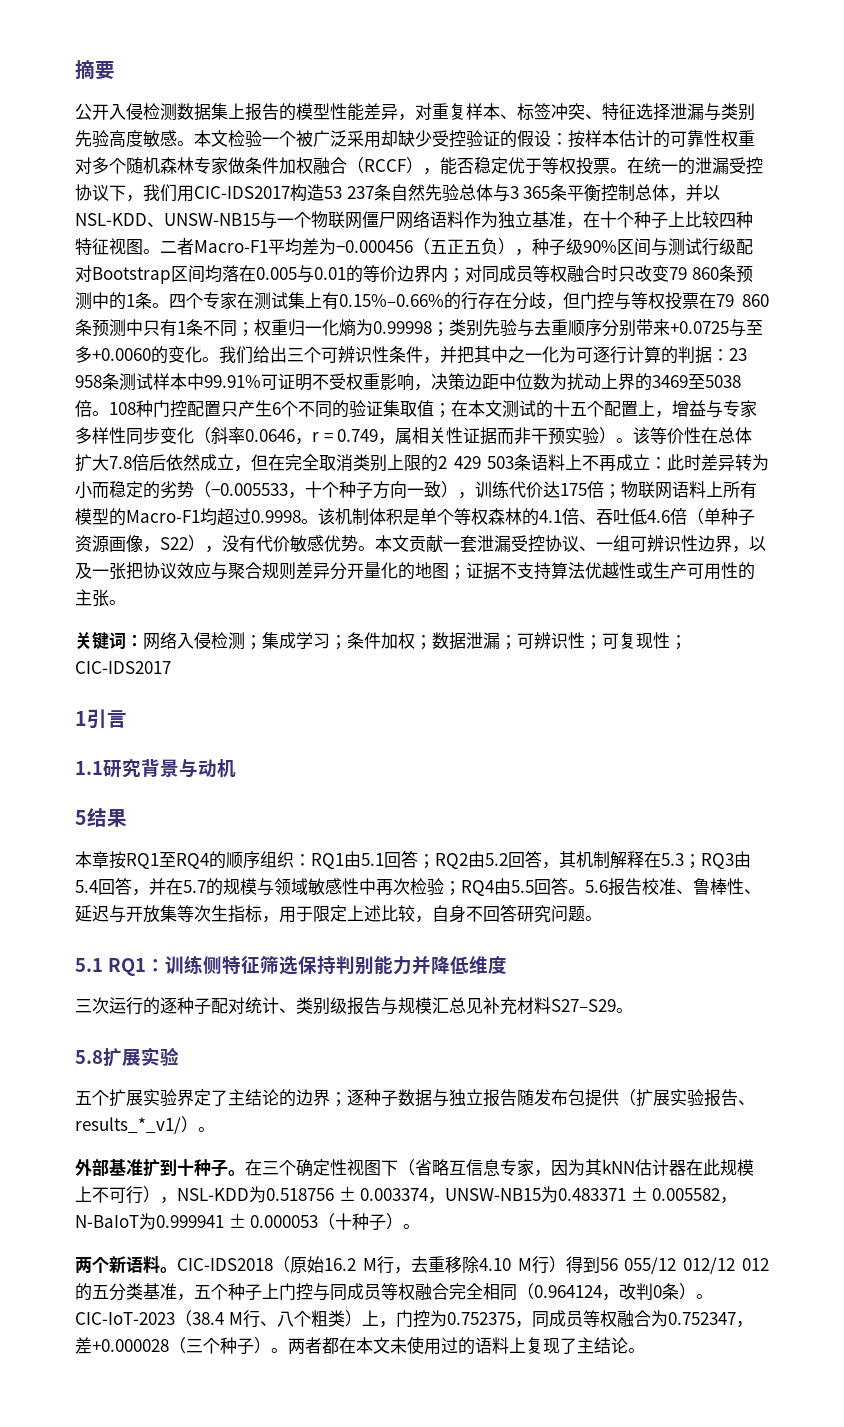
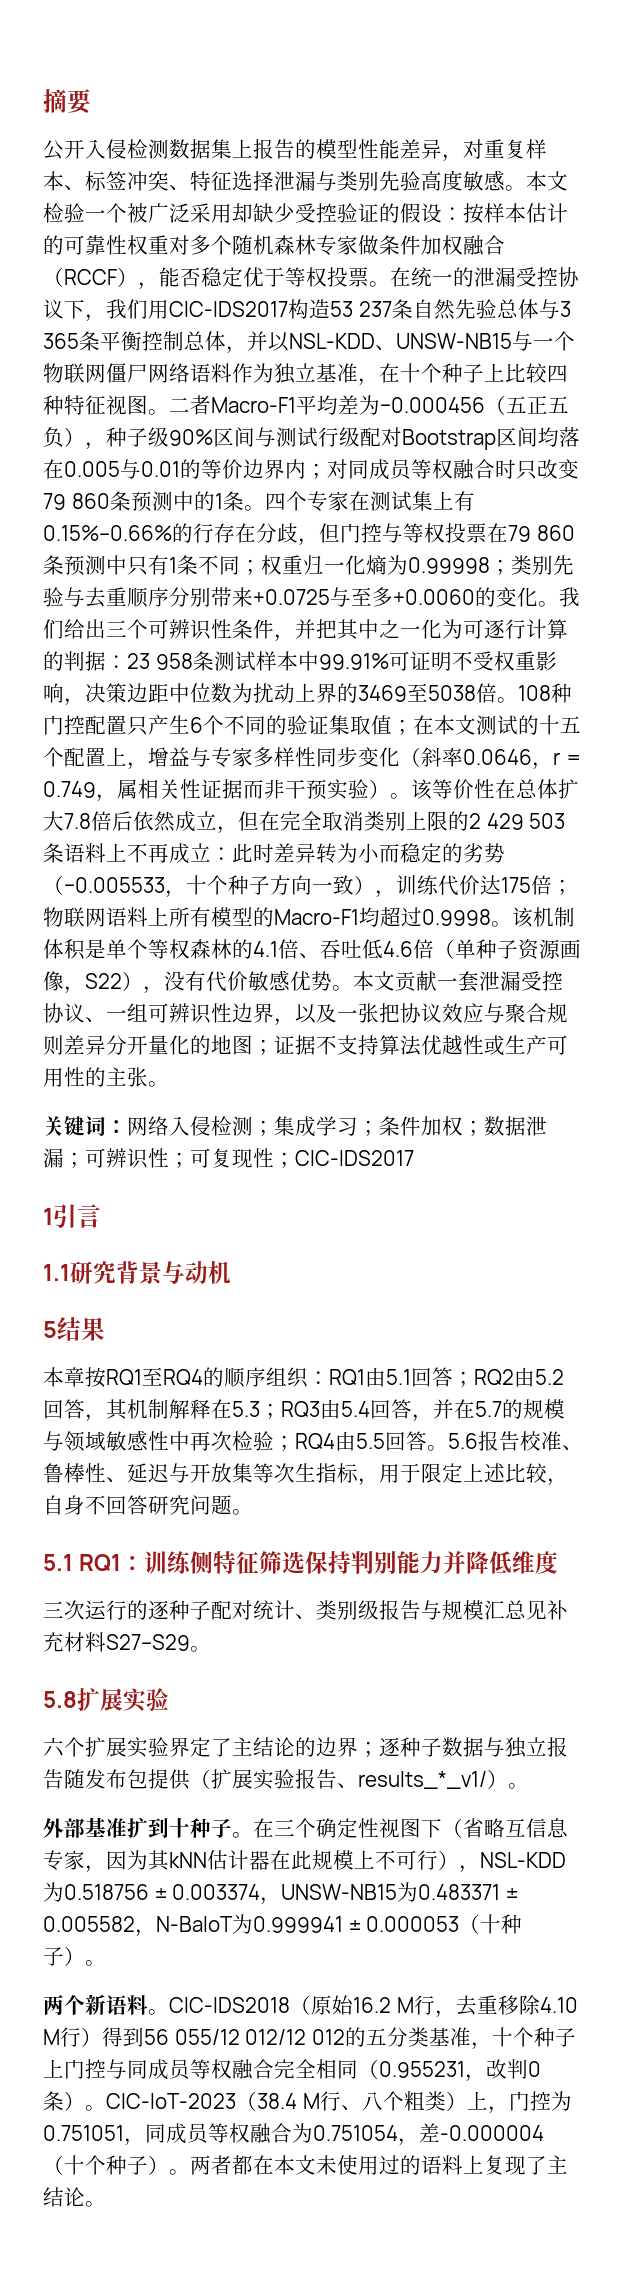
[75,1091,92,1105] 五 -> [43,1737,64,1757] 六
[194,1285,211,1299] 五 -> [491,2027,513,2047] 十
[534,1285,602,1298] 0.964124 -> [379,2061,465,2078] 0.955231
[446,1312,515,1325] 0.752375 -> [43,2125,124,2141] 0.751051
[667,1312,753,1328] [75,1337,203,1354] 0.752347，差+0.000028（三 -> [313,2123,544,2146] [43,2155,85,2175] 0.751054，差-0.000004（十

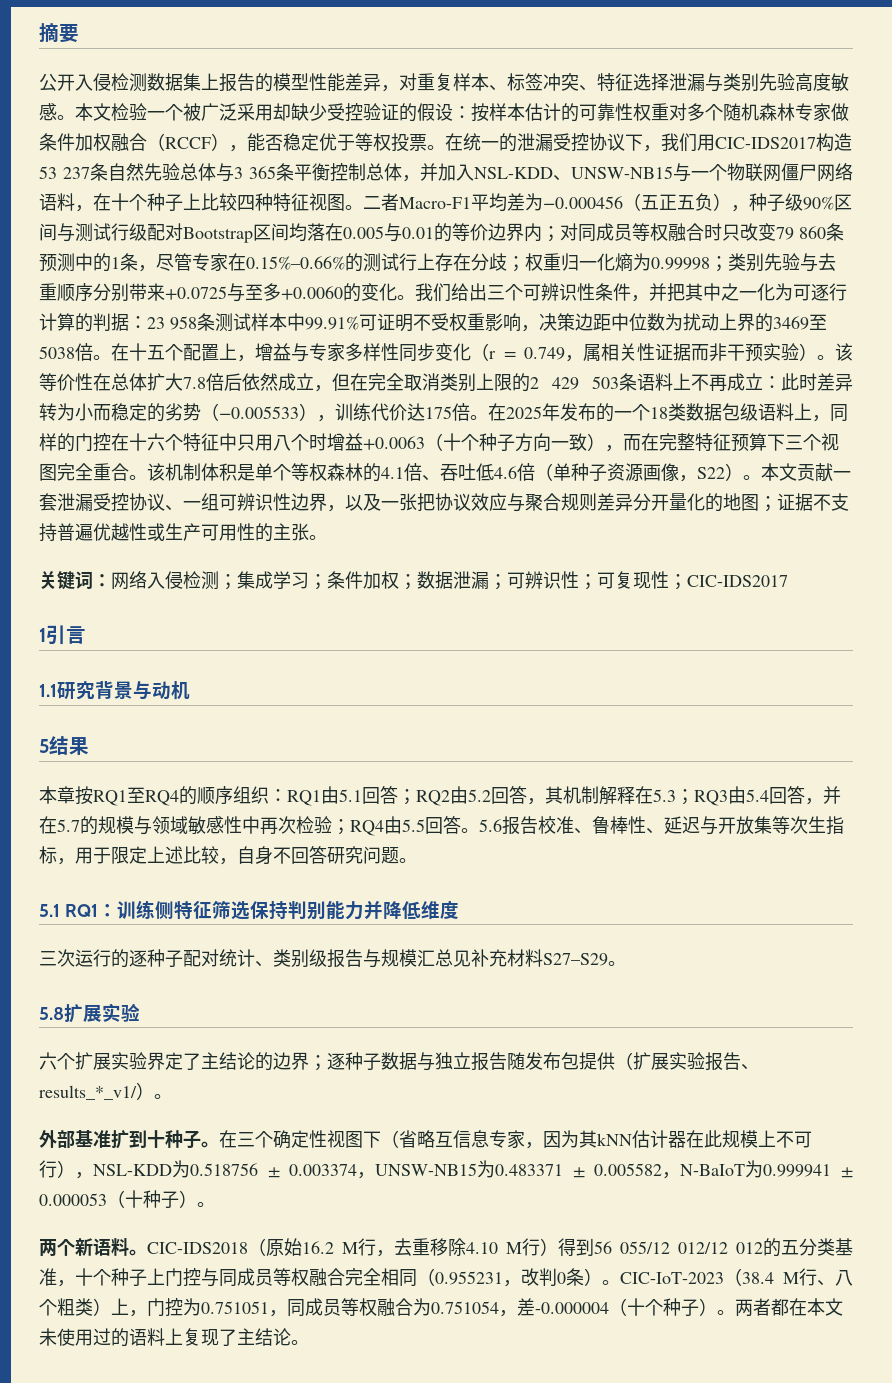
[268,332,289,352] 以 -> [438,163,474,181] 加入
[232,363,358,384] 作为独立基准 -> (75, 202) none
[243,491,475,512] [43,523,575,546] [43,555,240,576] 。四个专家在测试集上有0.15%–0.66%的行存在分歧，但门控与等权投票在79 860条预测中只有1条不同 -> [138,253,507,272] ，尽管专家在0.15%–0.66%的测试行上存在分歧
[518,683,572,703] [43,715,539,736] 108种门控配置只产生6个不同的验证集取值；在本文测试的 -> [111,343,129,361] 在
[421,747,553,770] 斜率0.0646， -> (489, 352) none
[165,890,186,898] ， -> [299,403,848,422] [39,433,443,452] ），训练代价达175倍。在2025年发布的一个18类数据包级语料上，同样的门控在十六个特征中只用八个时增益+0.0063（
[396,875,573,896] [43,907,491,927] 训练代价达175倍；物联网语料上所有模型的Macro-F1均超过0.9998 -> [623,433,839,452] [39,463,129,481] 而在完整特征预算下三个视图完全重合
[143,970,332,994] ，没有代价敏感优势 -> (743, 472) none
[379,1035,421,1056] 算法 -> [57,523,93,541] 普遍

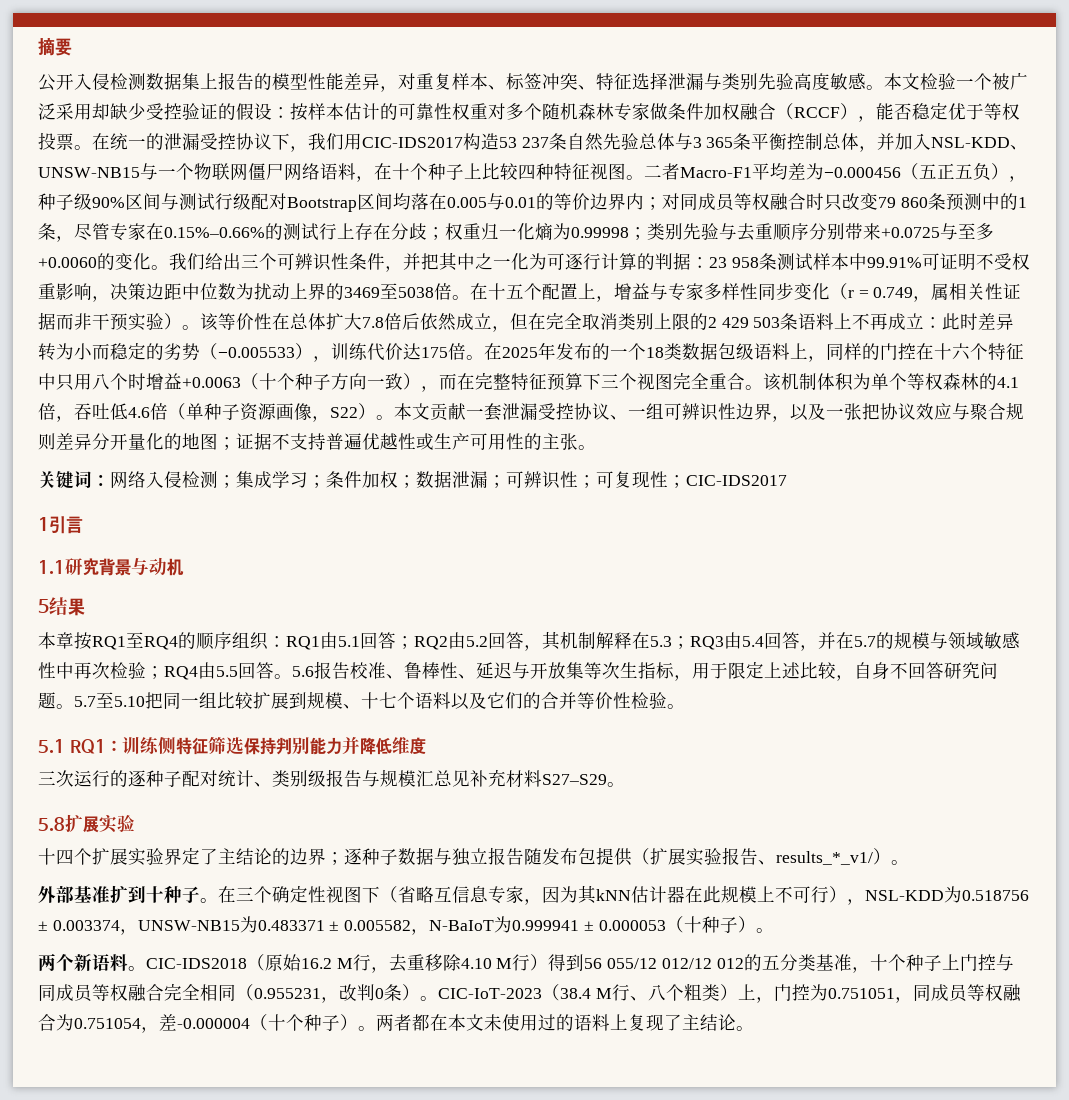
[237,464,255,481] 是 -> [853,373,871,390] 为
[422,475,440,481] 、 -> [56,416,74,422] ，
(417, 860) none -> [74,691,685,710] 5.7至5.10把同一组比较扩展到规模、十七个语料以及它们的合并等价性检验。
[39,1052,57,1070] 六 -> [38,848,74,865] 十四

